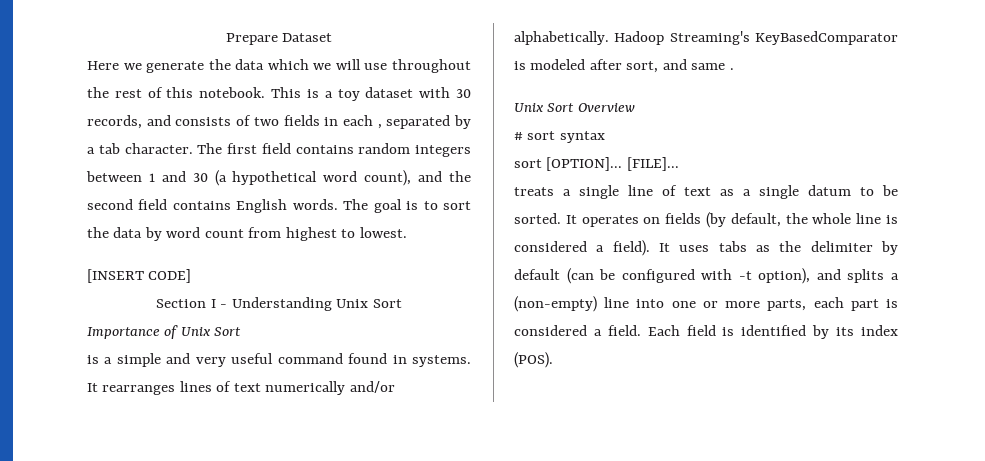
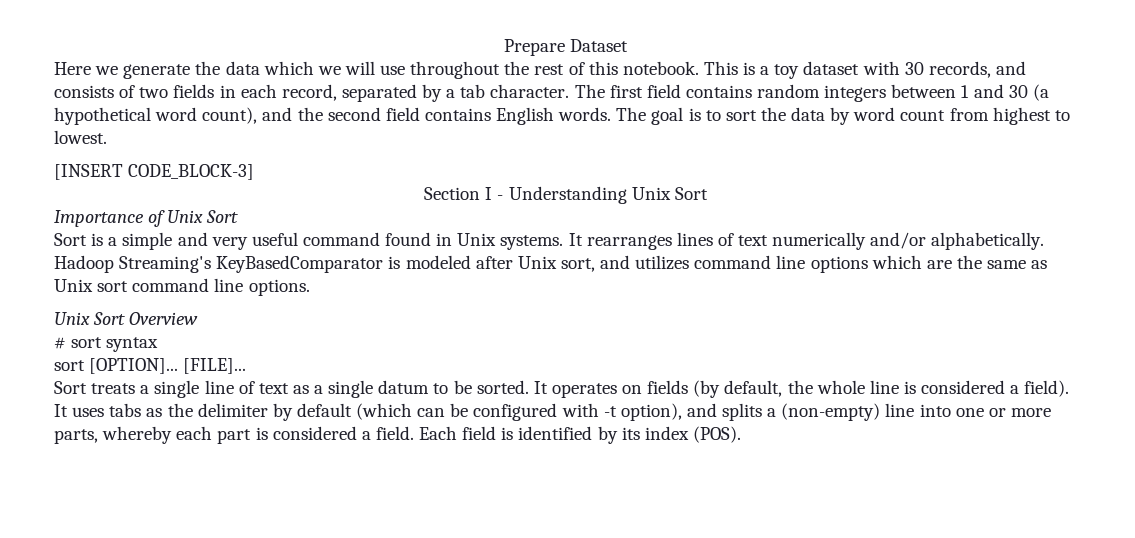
[377,124,382,129] , -> [281,84,337,101] record,
[148,269,192,283] CODE] -> [128,164,255,180] CODE_BLOCK-3]
(242, 331) none -> [54,233,87,246] Sort
(407, 359) none -> [457,233,497,246] Unix
(622, 64) none -> [517,256,557,269] Unix
[691,63,734,70] same . -> [635,255,1048,273] [54,278,310,296] utilizes command line options which are the same as Unix sort command line options.
(679, 164) none -> [54,381,87,394] Sort
[566,268,594,284] (can -> [356,403,446,420] (which can
(807, 305) none -> [102,426,173,444] whereby

